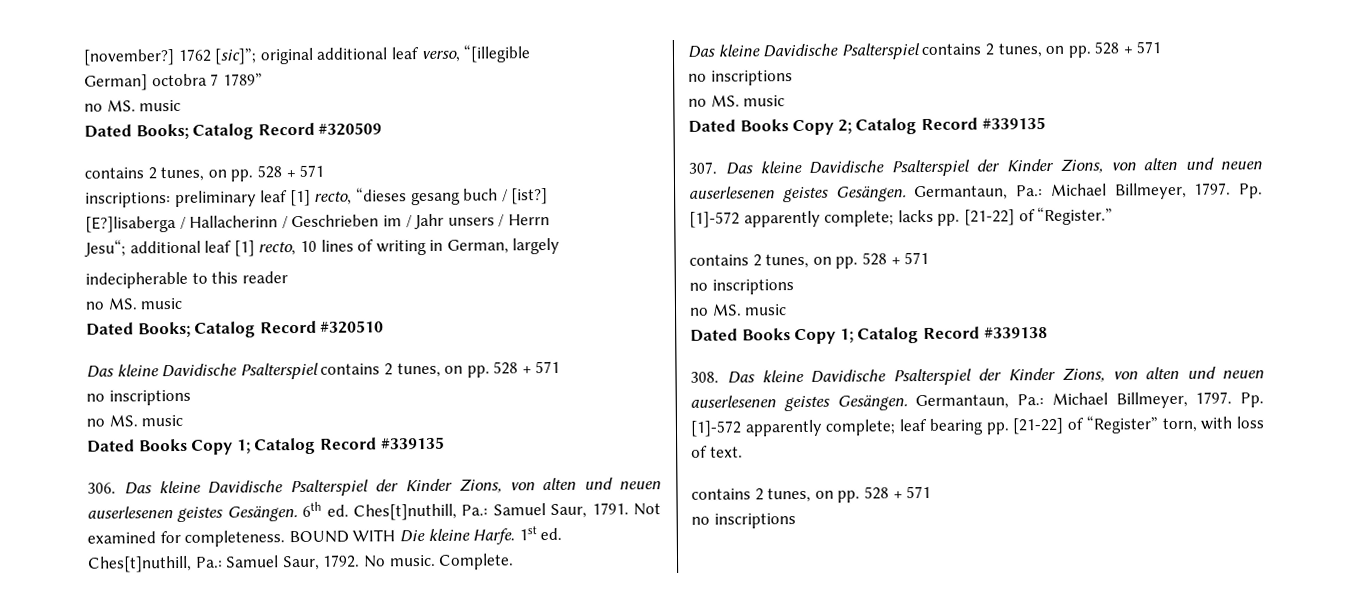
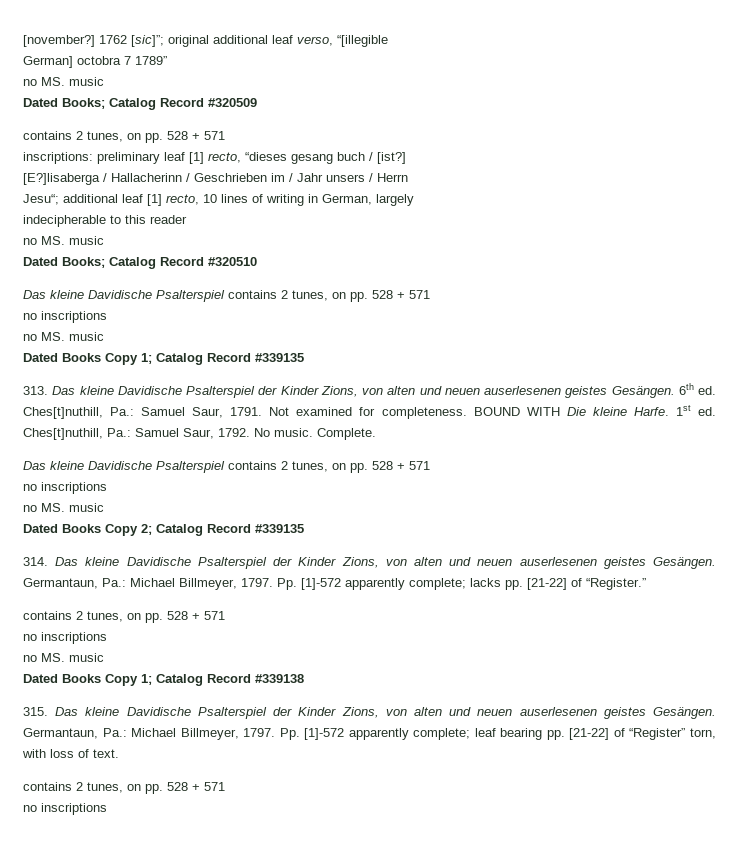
[87,482,116,494] 306. -> [23,386,48,395] 313.
[688,161,717,174] 307. -> [23,557,48,566] 314.
[690,371,719,383] 308. -> [23,707,48,716] 315.

